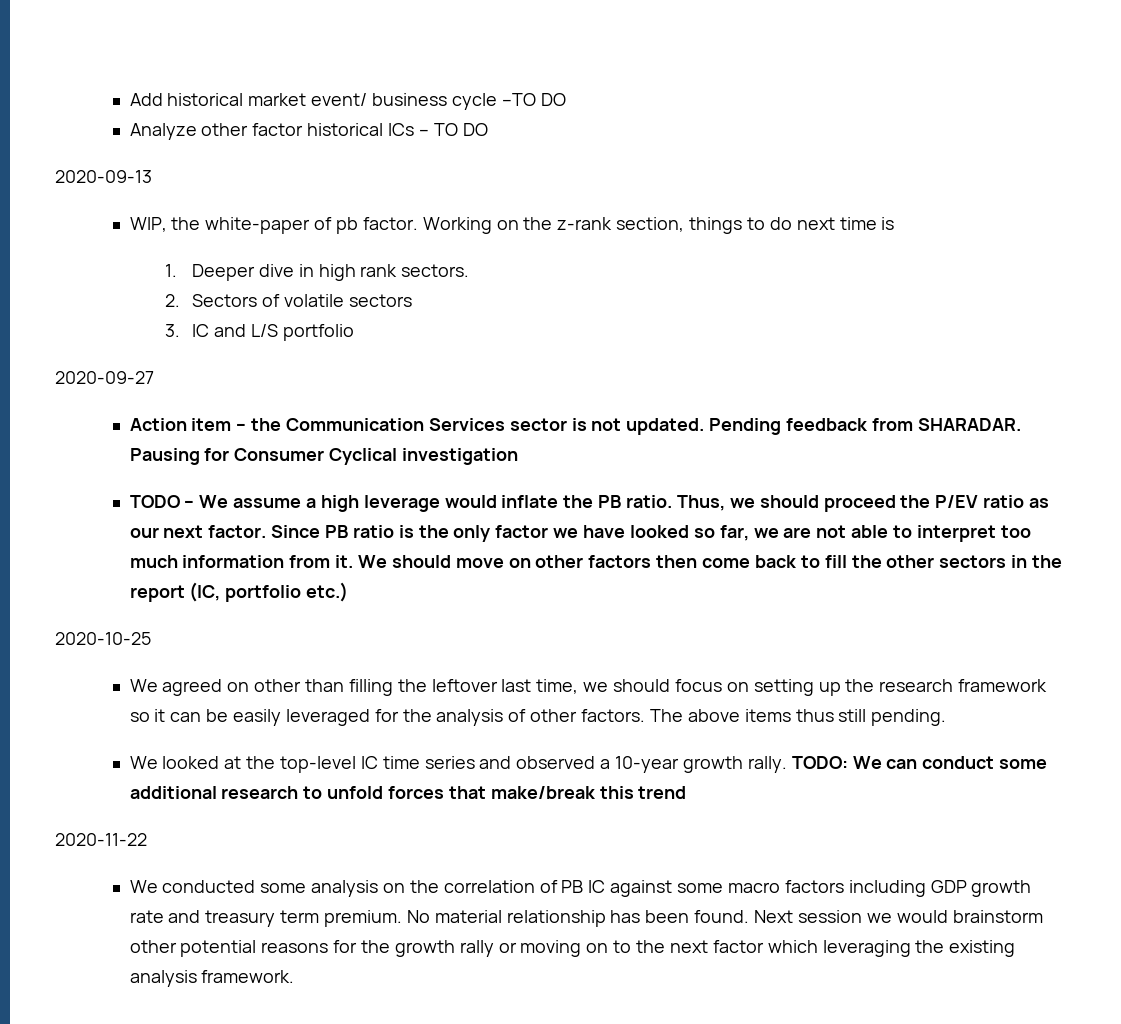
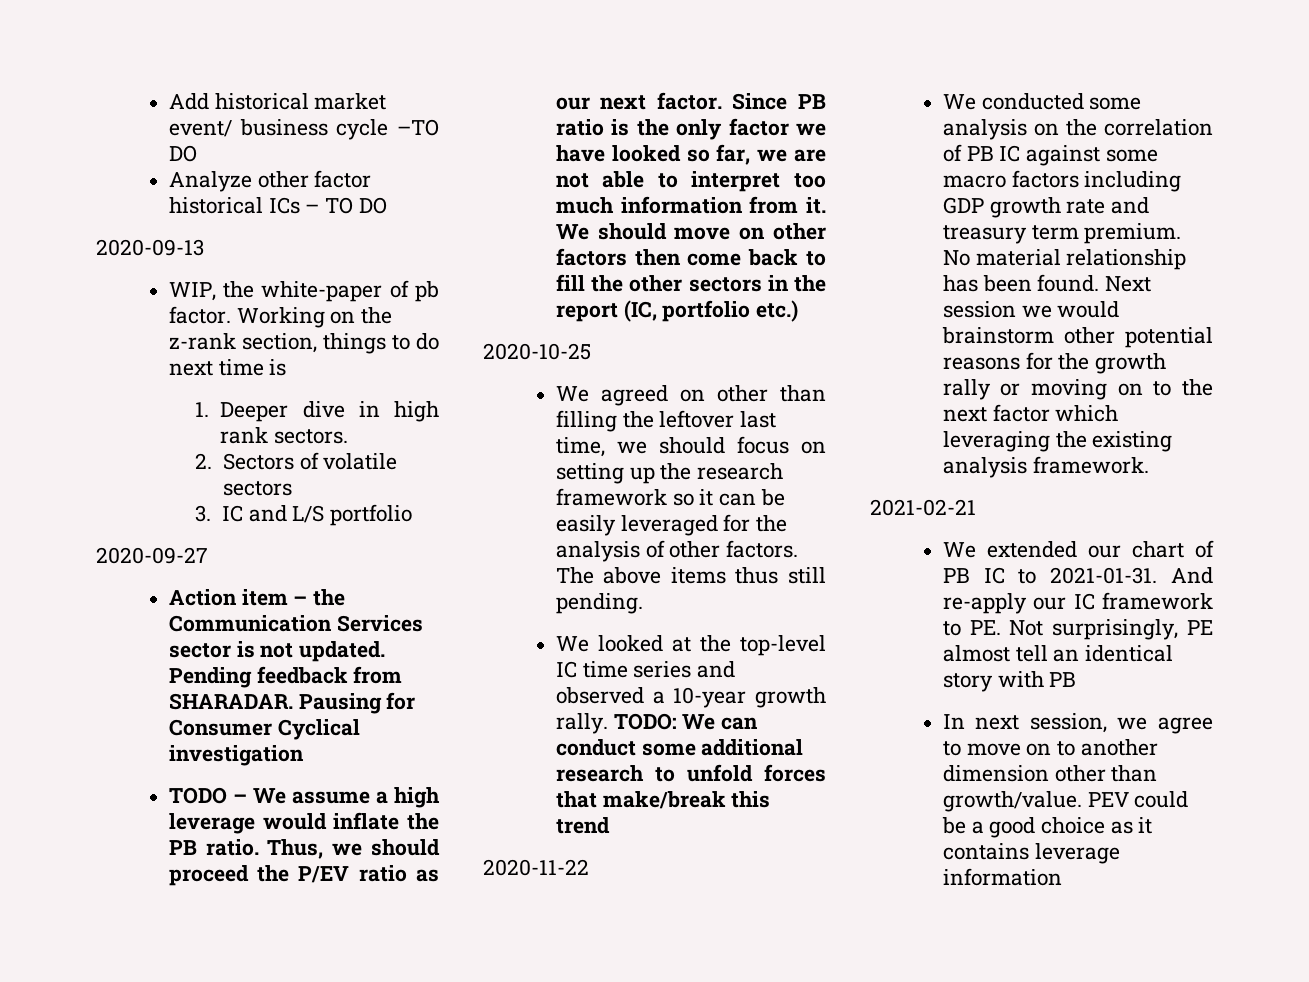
(295, 976) none -> [870,499,976,516] [942,540,1214,558] [942,567,1213,584] [942,592,1213,614] [942,619,1213,640] [942,645,1173,662] [942,671,1077,692] [942,713,1213,734] [942,739,1158,756] [942,765,1158,782] [942,791,1189,812] [941,817,1153,838] [942,843,1120,864] [942,868,1062,886] // 2021-02-21 // We extended our chart of PB IC to 2021-01-31. And re-apply our IC framework to PE. Not surprisingly, PE almost tell an identical story with PB // In next session, we agree to move on to another dimension other than growth/value. PEV could be a good choice as it contains leverage information

